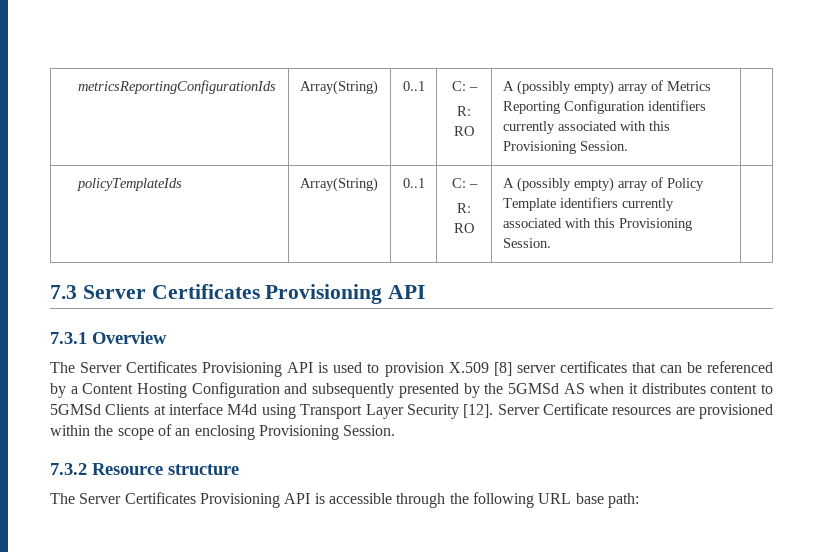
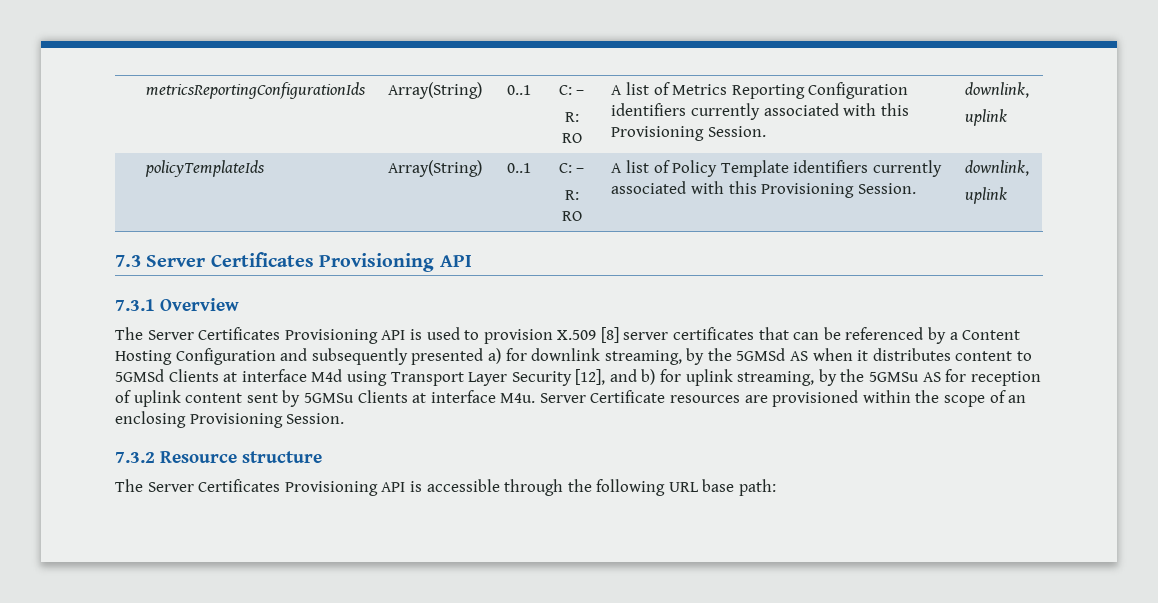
[516,80,648,95] (possibly empty) array -> [625,82,649,95] list
(628, 146) none -> [965,82,1030,98] [965,109,1008,126] downlink, // uplink
[516,177,648,192] (possibly empty) array -> [625,160,649,173] list
(551, 243) none -> [965,160,1030,176] [965,187,1008,204] downlink, // uplink
(459, 390) none -> [487,348,682,365] a) for downlink streaming,
[463,404,494,418] [12]. -> [575,369,1041,386] [115,390,536,407] [12], and b) for uplink streaming, by the 5GMSu AS for reception of uplink content sent by 5GMSu Clients at interface M4u.

